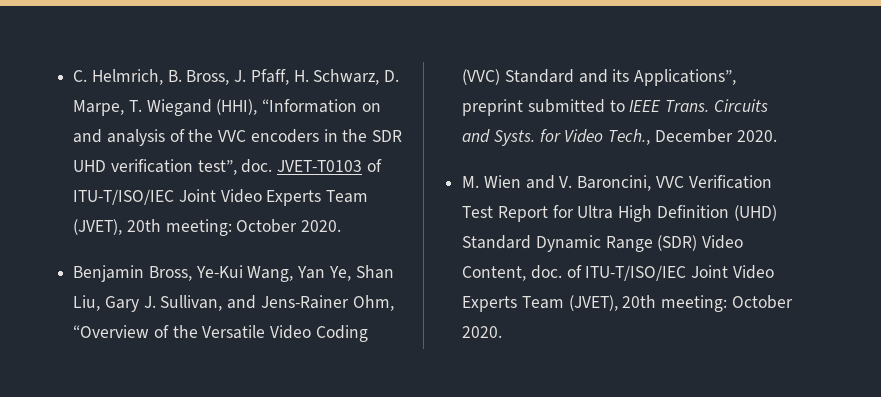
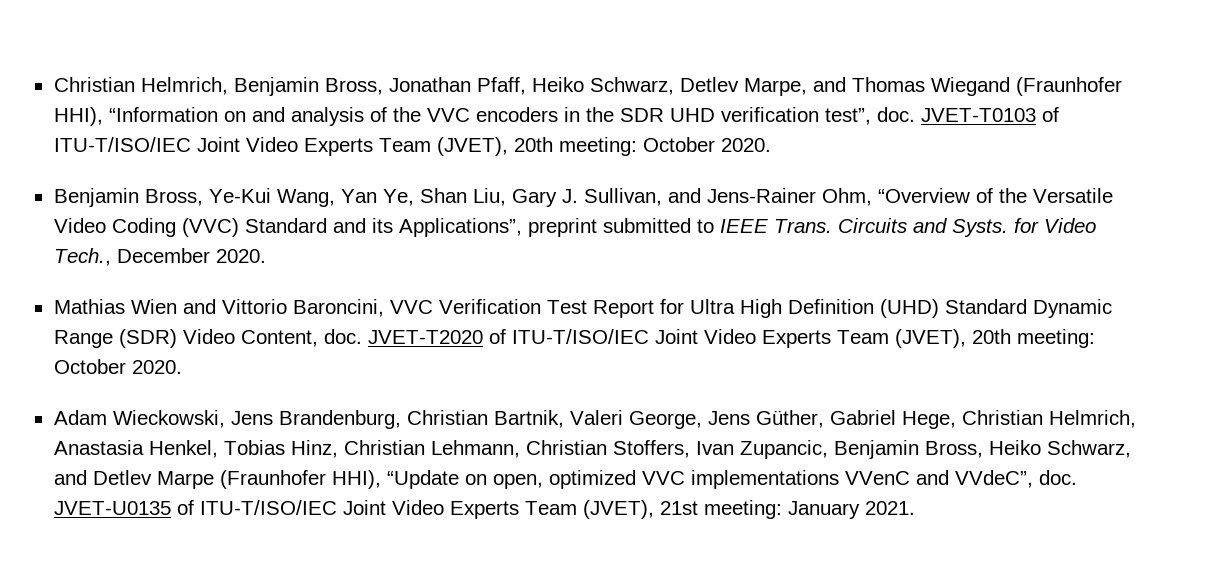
[73,69,400,85] [73,99,258,116] C. Helmrich, B. Bross, J. Pfaff, H. Schwarz, D. Marpe, T. Wiegand (HHI), -> [53,77,1122,96] [53,107,103,126] Christian Helmrich, Benjamin Bross, Jonathan Pfaff, Heiko Schwarz, Detlev Marpe, and Thomas Wiegand (Fraunhofer HHI),
[462,176,480,188] M. -> [53,299,125,314] Mathias
[559,176,573,188] V. -> [221,299,287,314] Vittorio
(562, 272) none -> [367,330,483,344] JVET-T2020
(503, 332) none -> [53,410,1136,429] [53,440,1131,459] [53,470,1077,489] [53,500,915,519] // Adam Wieckowski, Jens Brandenburg, Christian Bartnik, Valeri George, Jens Güther, Gabriel Hege, Christian Helmrich, Anastasia Henkel, Tobias Hinz, Christian Lehmann, Christian Stoffers, Ivan Zupancic, Benjamin Bross, Heiko Schwarz, and Detlev Marpe (Fraunhofer HHI), “Update on open, optimized VVC implementations VVenC and VVdeC”, doc. JVET-U0135 of ITU-T/ISO/IEC Joint Video Experts Team (JVET), 21st meeting: January 2021.

